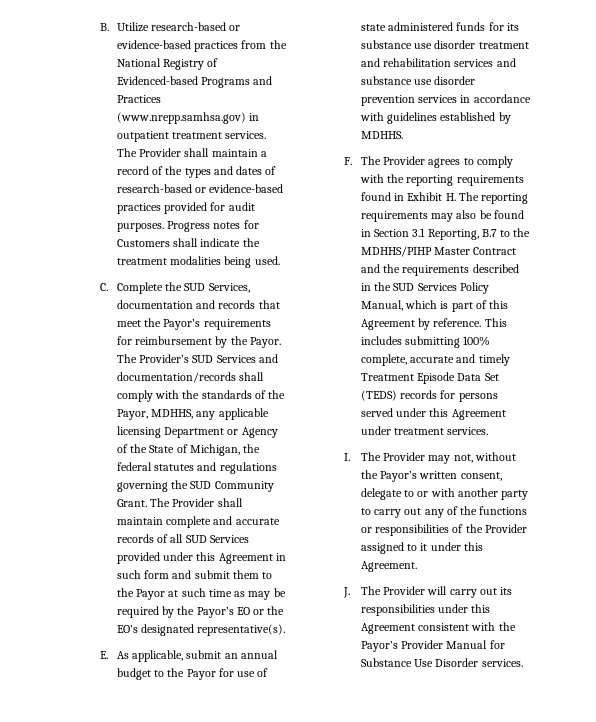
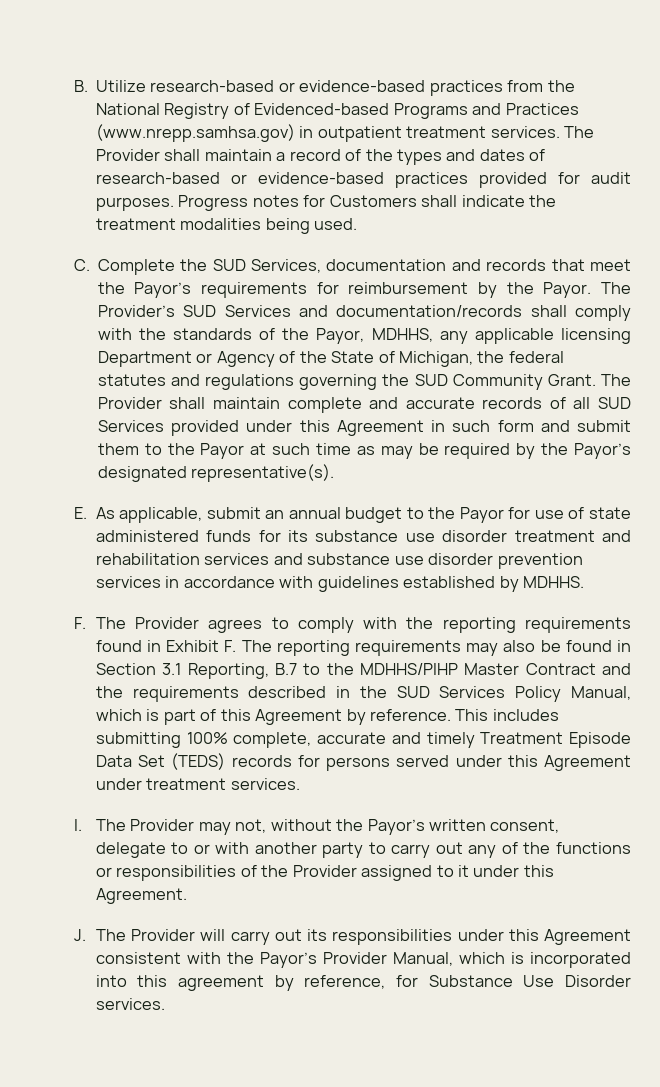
[236,606,285,615] [116,625,138,633] EO or the EO’s -> (631, 451) none
[445,193,456,201] H. -> [224,640,237,652] F.
[446,640,488,649] Manual -> [392,952,632,968] [95,975,386,991] Manual, which is incorporated into this agreement by reference,

